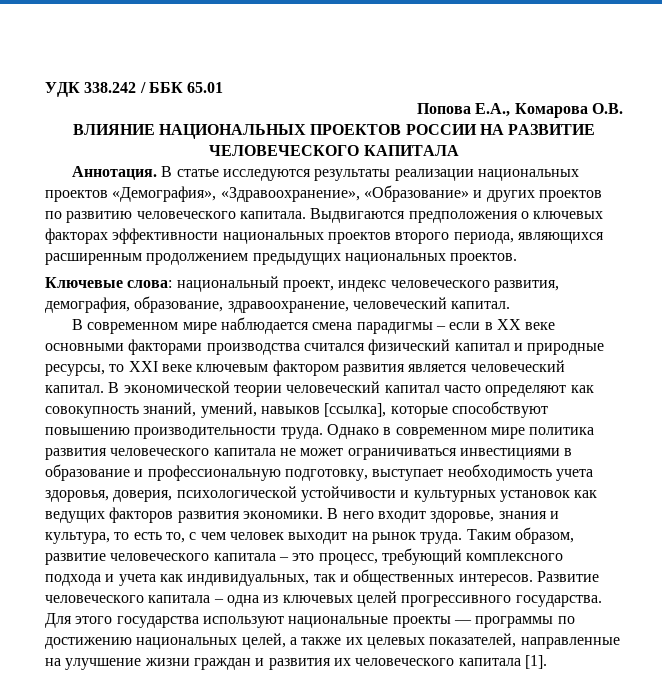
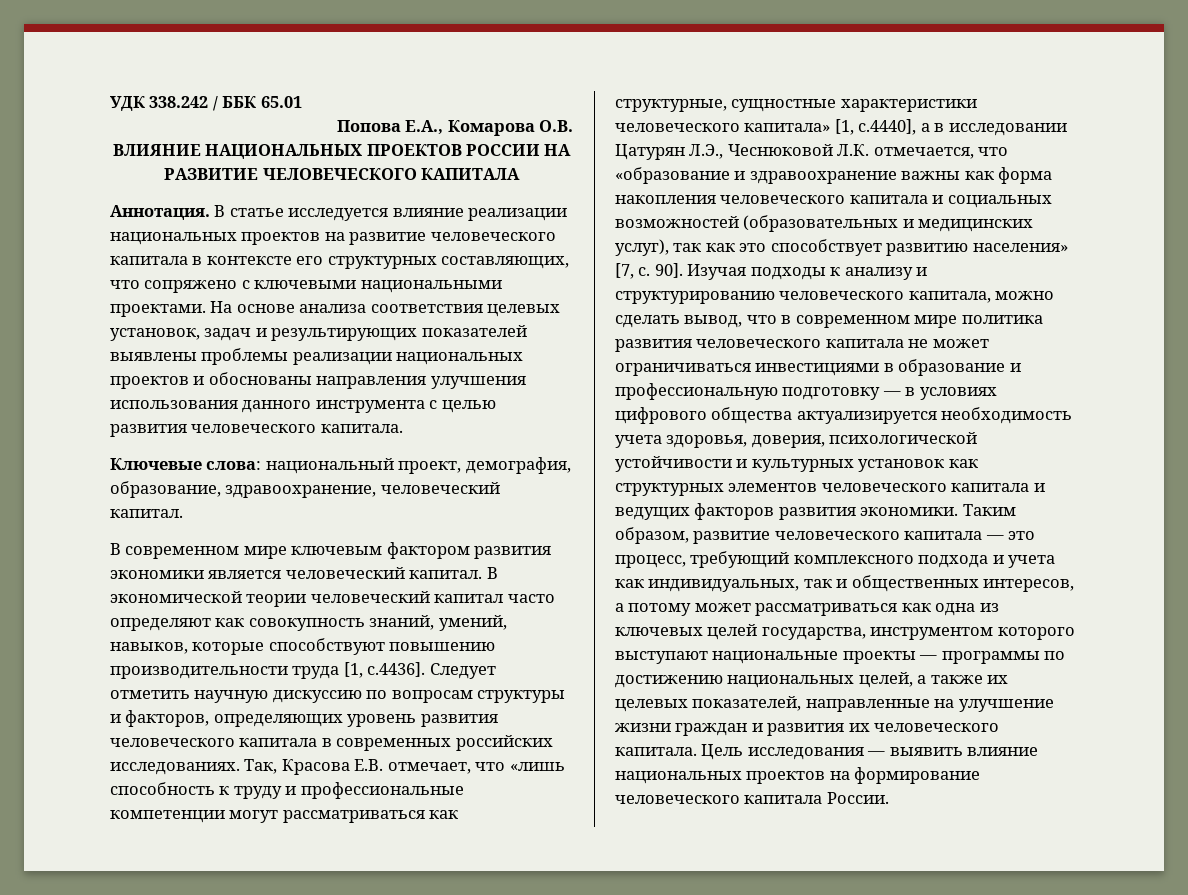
[222,169,579,181] [45,185,602,202] [45,208,604,223] [45,228,604,244] [45,253,518,265] исследуются результаты реализации национальных проектов «Демография», «Здравоохранение», «Образование» и других проектов по развитию человеческого капитала. Выдвигаются предположения о ключевых факторах эффективности национальных проектов второго периода, являющихся расширенным продолжением предыдущих национальных проектов. -> [288,208,568,221] [110,232,556,245] [110,256,570,269] [110,280,502,293] [110,301,561,317] [110,325,527,341] [110,348,524,365] [110,372,526,389] [110,400,496,413] [110,424,403,437] исследуется влияние реализации национальных проектов на развитие человеческого капитала в контексте его структурных составляющих, что сопряжено с ключевыми национальными проектами. На основе анализа соответствия целевых установок, задач и результирующих показателей выявлены проблемы реализации национальных проектов и обоснованы направления улучшения использования данного инструмента с целью развития человеческого капитала.
[338,280,559,292] индекс человеческого развития, -> (462, 467) none
[220,317,556,334] [45,339,605,355] [45,361,192,376] наблюдается смена парадигмы – если в XX веке основными факторами производства считался физический капитал и природные ресурсы, то XXI веке -> (287, 552) none
(405, 370) none -> [110,570,204,579] экономики
[260,403,387,417] навыков [ссылка], -> [110,642,188,654] навыков,
[280,424,379,439] труда. Однако -> [292,662,496,679] [110,690,566,703] [110,710,498,727] [110,735,553,751] [110,759,565,775] [110,782,464,799] [110,810,459,823] [615,99,977,112] [615,119,1067,136] [615,144,1009,160] [615,167,1053,184] [615,195,1052,208] [615,215,1034,232] [615,239,1068,256] [615,263,928,280] [615,291,1055,304] [615,315,777,328] труда [1, с.4436]. Следует отметить научную дискуссию по вопросам структуры и факторов, определяющих уровень развития человеческого капитала в современных российских исследованиях. Так, Красова Е.В. отмечает, что «лишь способность к труду и профессиональные компетенции могут рассматриваться как структурные, сущностные характеристики человеческого капитала» [1, с.4440], а в исследовании Цатурян Л.Э., Чеснюковой Л.К. отмечается, что «образование и здравоохранение важны как форма накопления человеческого капитала и социальных возможностей (образовательных и медицинских услуг), так как это способствует развитию населения» [7, c. 90]. Изучая подходы к анализу и структурированию человеческого капитала, можно сделать вывод, что
[284,469,444,481] подготовку, выступает -> [782,387,997,400] [615,407,937,424] подготовку — в условиях цифрового общества актуализируется
[45,507,559,523] [45,532,463,544] ведущих факторов развития экономики. В него входит здоровье, знания и культура, то есть то, с чем человек выходит на рынок труда. -> [615,483,1045,496] [615,503,959,520] структурных элементов человеческого капитала и ведущих факторов развития экономики.
[278,557,289,561] – -> [985,535,1004,540] —
[458,571,599,586] [45,591,602,607] [45,613,284,628] интересов. Развитие человеческого капитала – одна из ключевых целей прогрессивного государства. Для этого государства используют -> [983,579,1075,592] [615,603,999,616] [615,624,1075,640] [615,651,708,664] интересов, а потому может рассматриваться как одна из ключевых целей государства, инструментом которого выступают
[458,655,547,669] капитала [1]. -> [615,744,1039,760] [615,767,981,784] [615,792,889,804] капитала. Цель исследования — выявить влияние национальных проектов на формирование человеческого капитала России.

